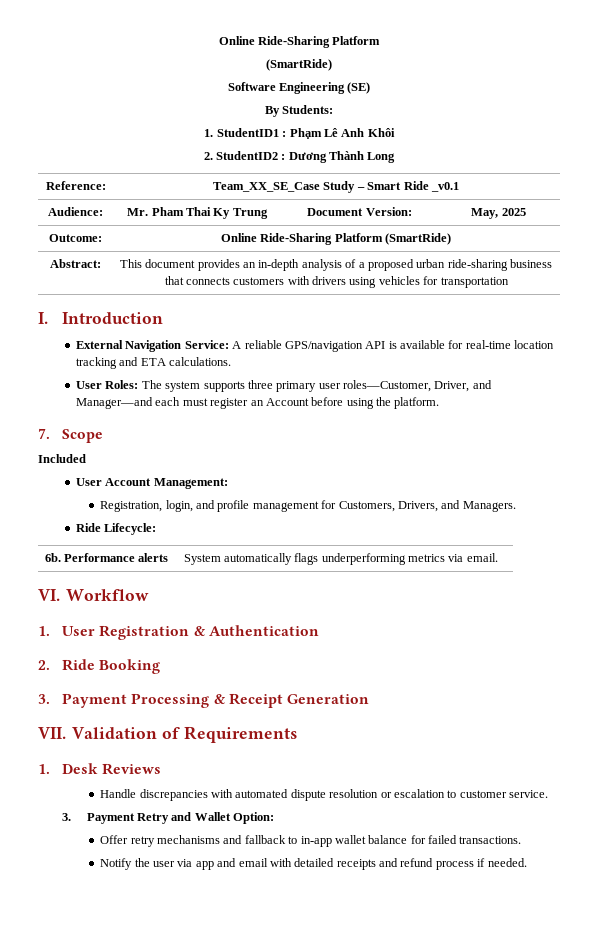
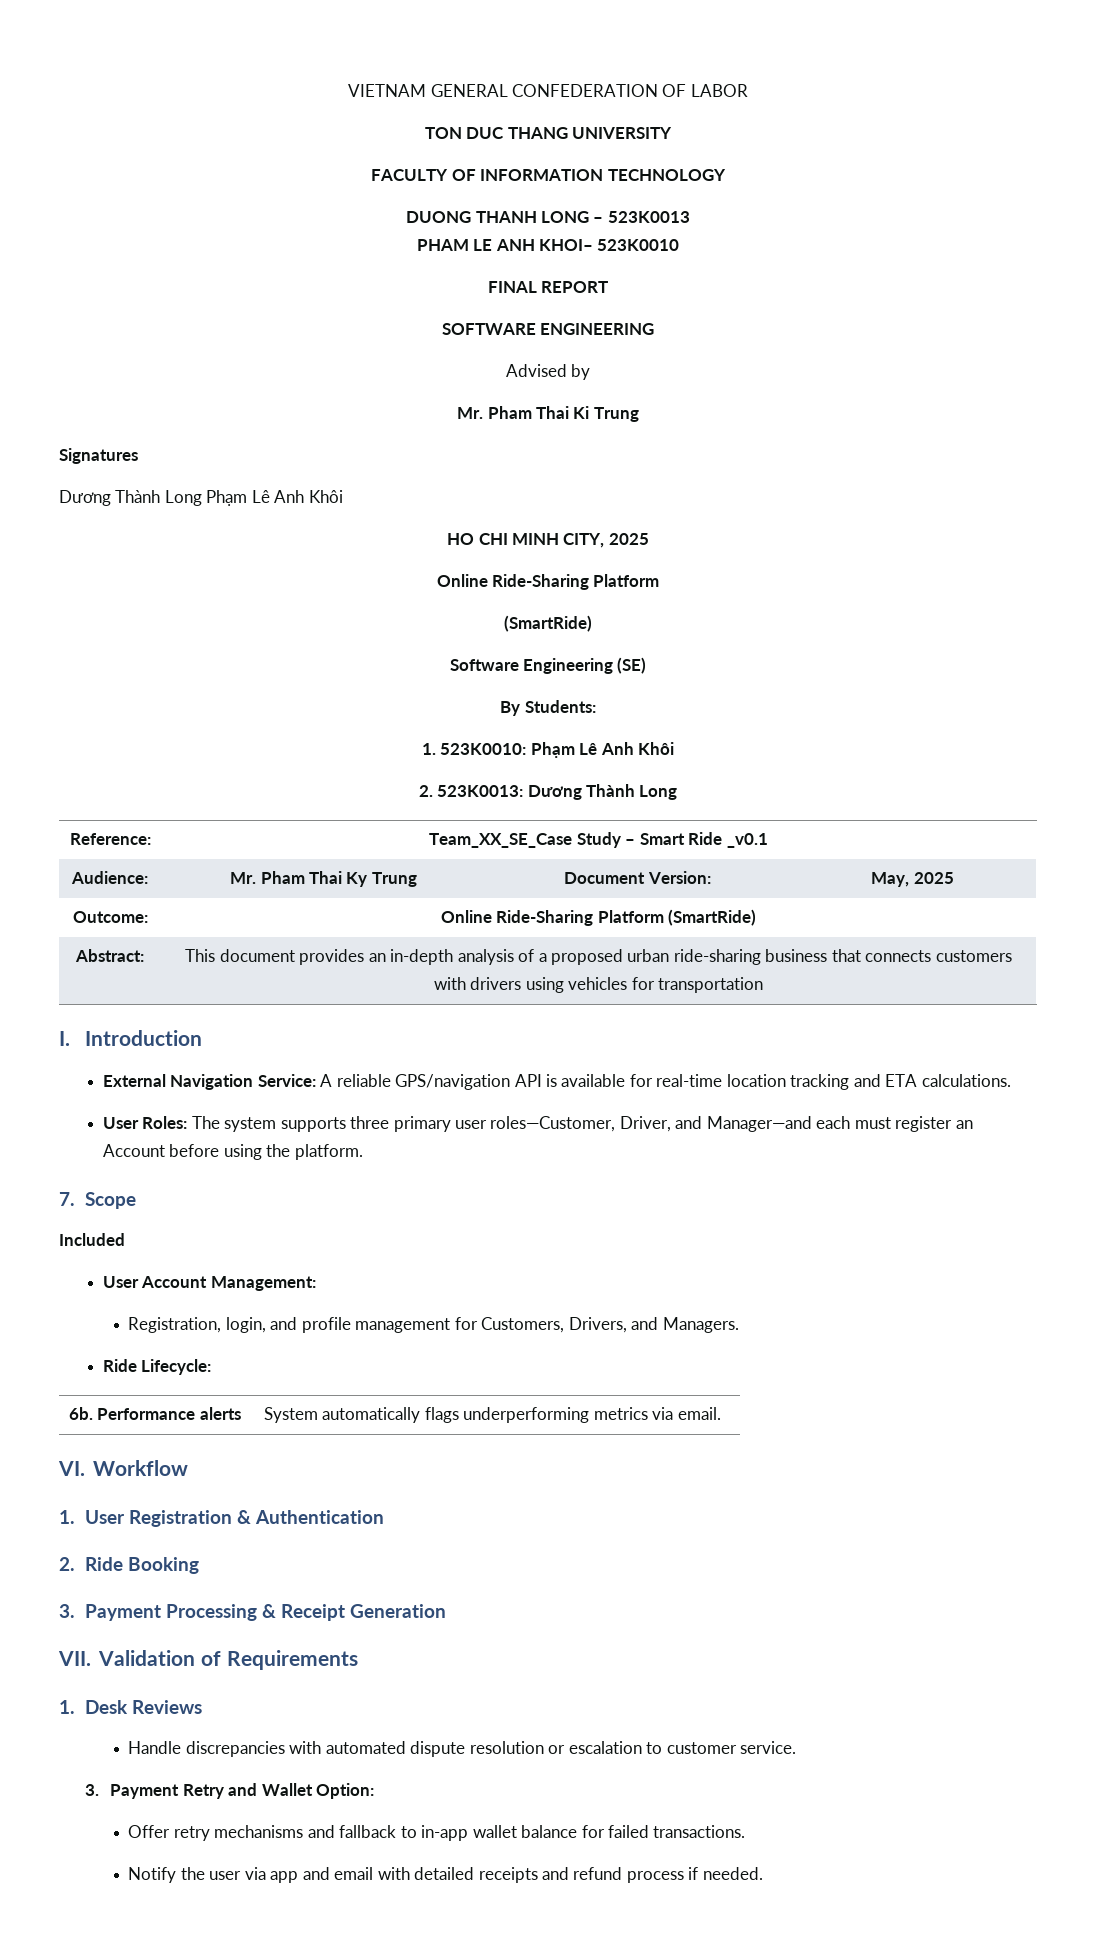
(218, 40) none -> [348,84,748,97] [424,127,673,139] [371,169,726,181] [406,211,690,223] [416,239,680,251] [487,281,609,293] [441,323,655,335] [505,364,591,380] [457,406,639,422] [59,448,138,464] [59,490,343,506] [447,533,649,548] VIETNAM GENERAL CONFEDERATION OF LABOR // TON DUC THANG UNIVERSITY // FACULTY OF INFORMATION TECHNOLOGY // DUONG THANH LONG – 523K0013 // PHAM LE ANH KHOI– 523K0010 // FINAL REPORT // SOFTWARE ENGINEERING // Advised by // Mr. Pham Thai Ki Trung // Signatures // Dương Thành Long Phạm Lê Anh Khôi // HO CHI MINH CITY, 2025 //
[216,128,287,137] StudentID1 : -> [440,743,527,755] 523K0010:
[215,151,286,160] StudentID2 : -> [437,785,524,797] 523K0013:

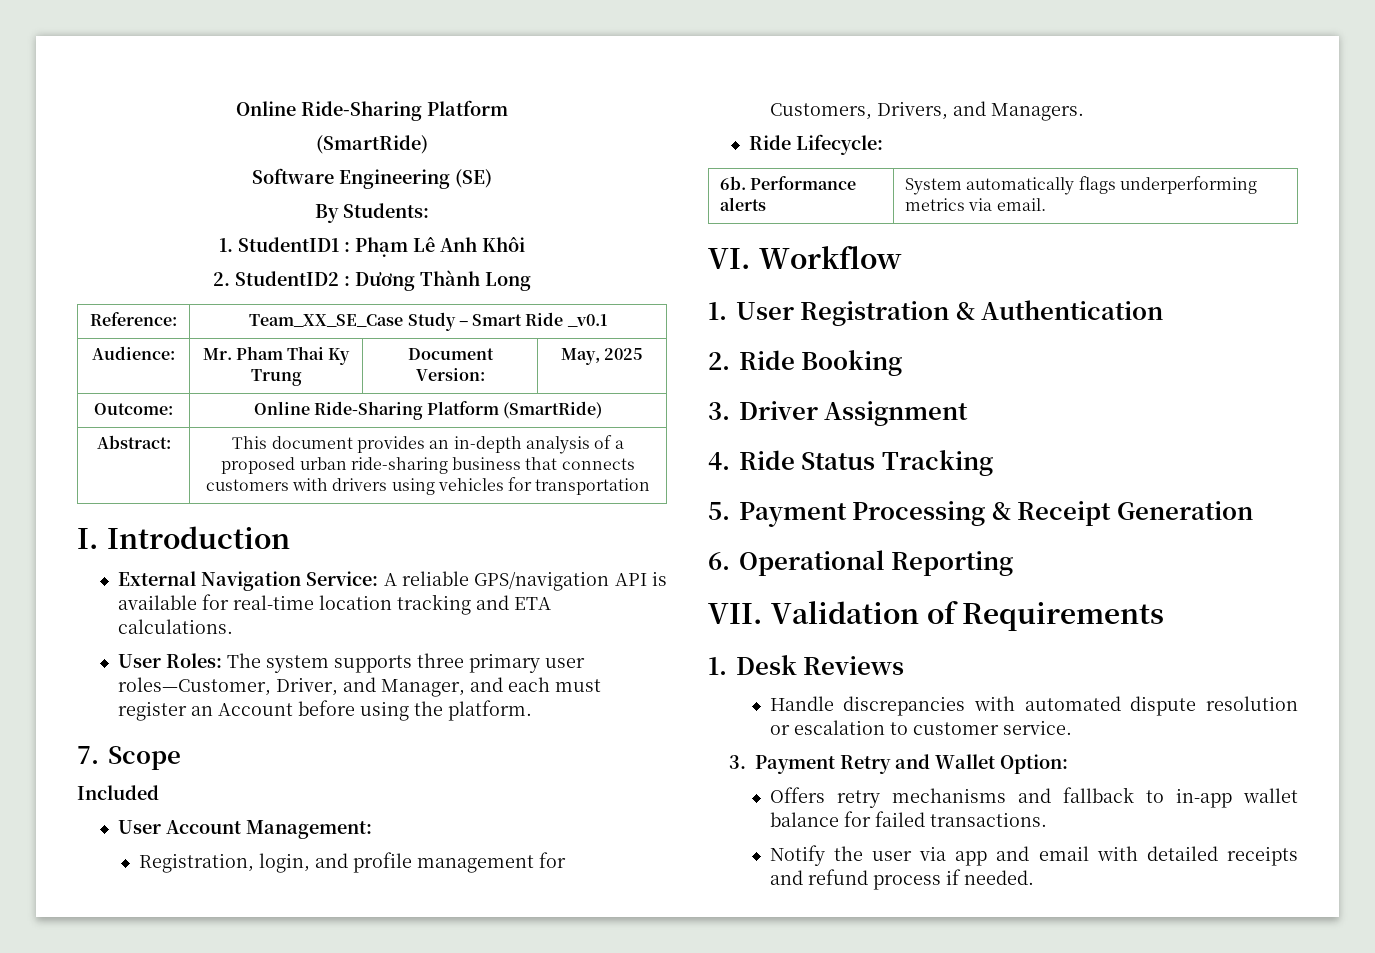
[348,84,748,97] [424,127,673,139] [371,169,726,181] [406,211,690,223] [416,239,680,251] [487,281,609,293] [441,323,655,335] [505,364,591,380] [457,406,639,422] [59,448,138,464] [59,490,343,506] [447,533,649,548] VIETNAM GENERAL CONFEDERATION OF LABOR // TON DUC THANG UNIVERSITY // FACULTY OF INFORMATION TECHNOLOGY // DUONG THANH LONG – 523K0013 // PHAM LE ANH KHOI– 523K0010 // FINAL REPORT // SOFTWARE ENGINEERING // Advised by // Mr. Pham Thai Ki Trung // Signatures // Dương Thành Long Phạm Lê Anh Khôi // HO CHI MINH CITY, 2025 // -> (236, 108) none
[440,743,527,755] 523K0010: -> [238,237,350,252] StudentID1 :
[437,785,524,797] 523K0013: -> [235,271,350,286] StudentID2 :
[706,1116,812,1132] Manager—and -> [380,677,503,697] Manager, and
(75, 1611) none -> [739,401,969,426] [708,450,993,476] [708,502,730,520] Driver Assignment // 4. Ride Status Tracking // 5.
(447, 1611) none -> [708,550,1014,576] // 6. Operational Reporting
[128,1825,171,1838] Offer -> [769,787,825,803] Offers

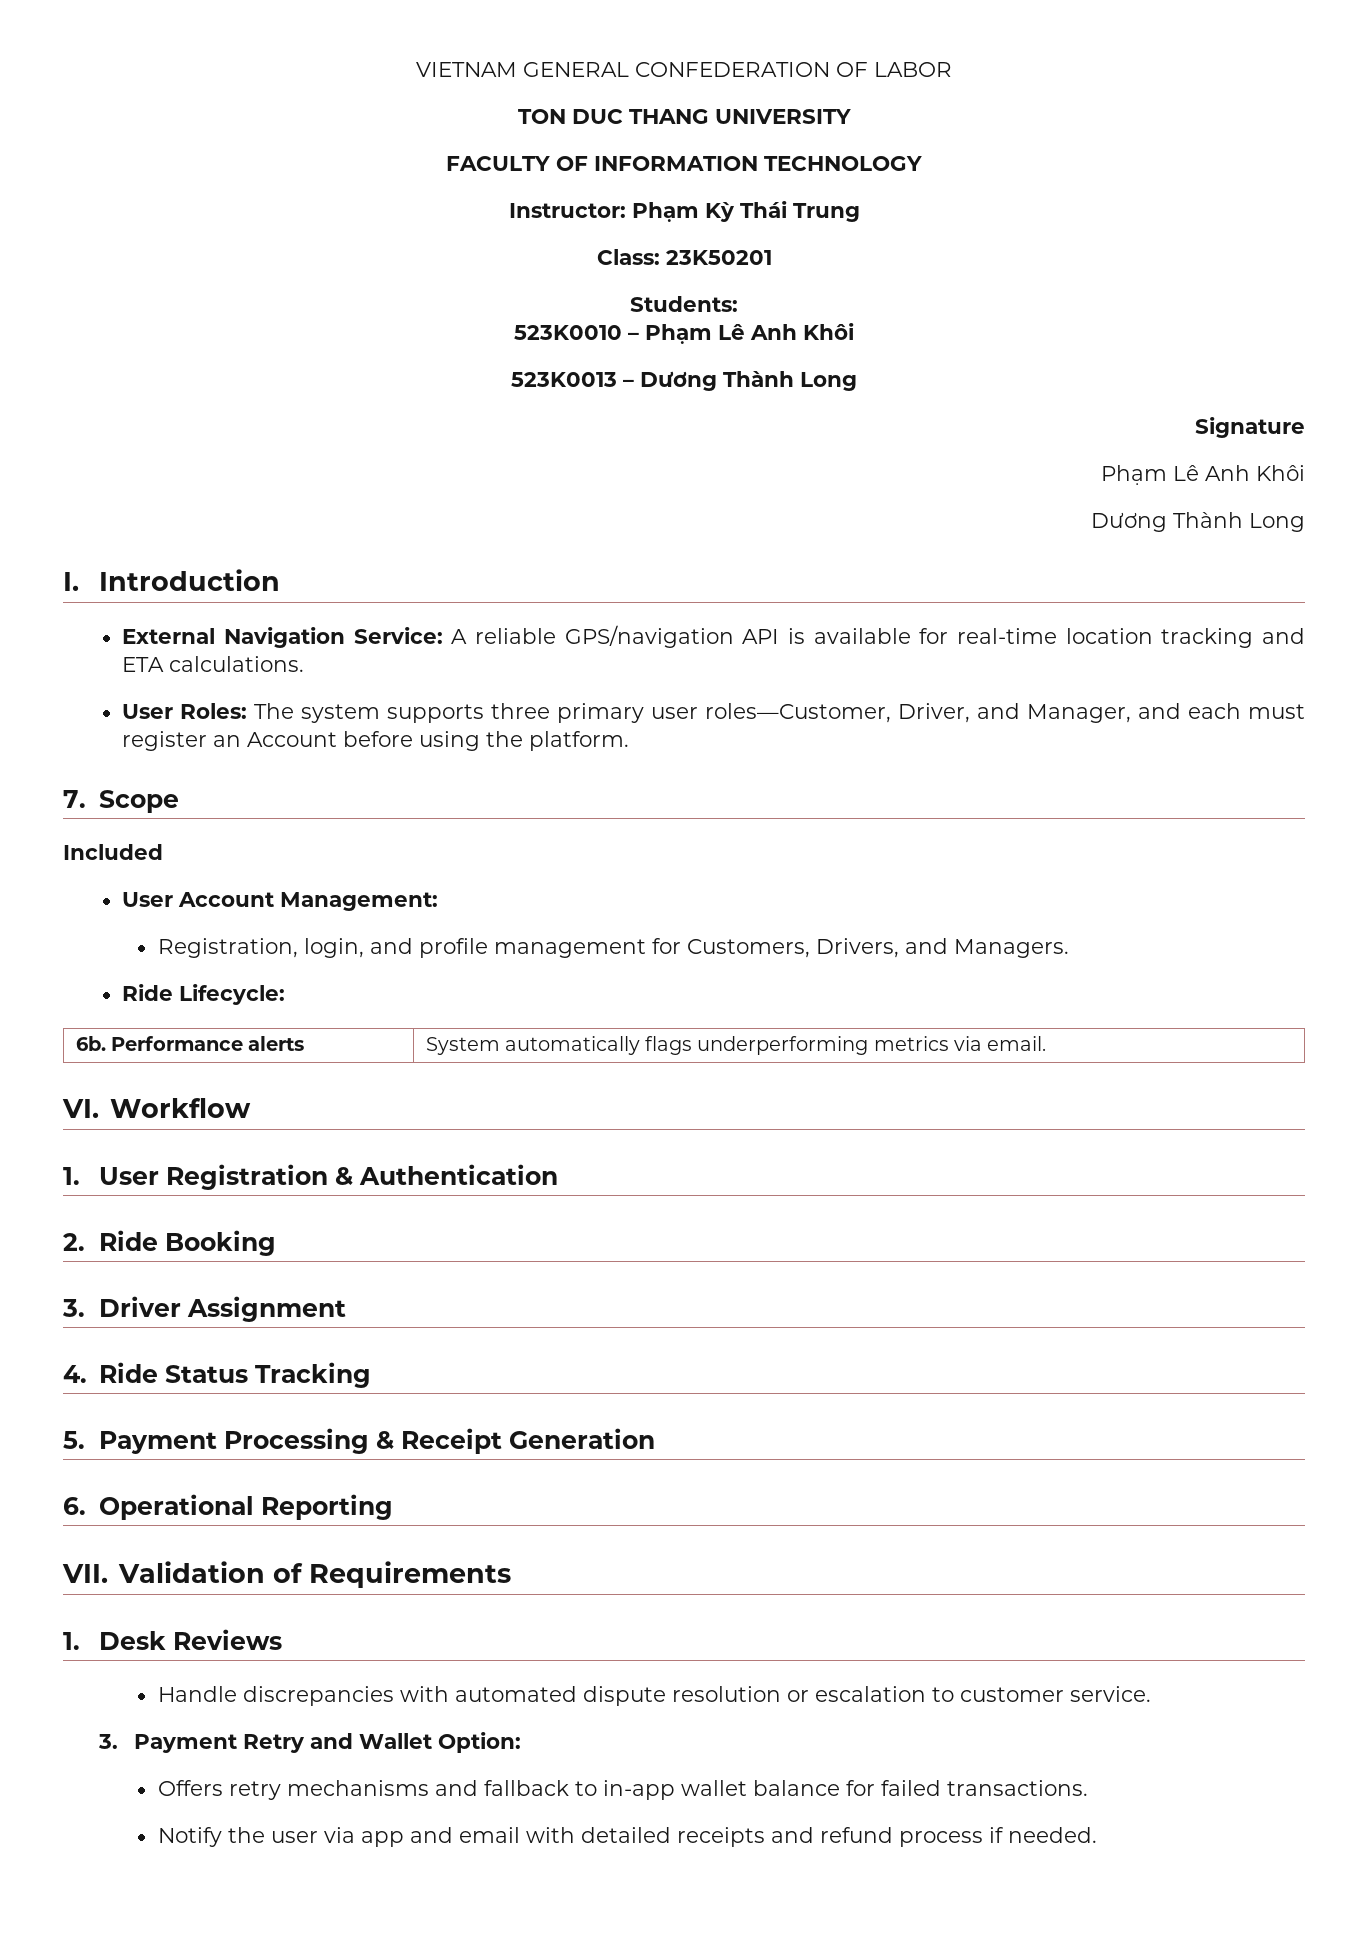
[236,100,508,121] [316,135,428,154] [252,168,492,189] [315,203,429,223] [219,237,525,257] [213,270,531,291] [90,312,177,326] [249,312,607,331] [92,346,175,360] [202,346,351,365] [250,369,302,386] [407,348,494,360] [415,368,485,381] [560,348,644,365] [94,403,173,415] [253,401,603,420] [96,435,171,449] [232,435,624,454] [221,457,635,474] [205,477,651,495] Online Ride-Sharing Platform // (SmartRide) // Software Engineering (SE) // By Students: // 1. StudentID1 : Phạm Lê Anh Khôi // 2. StudentID2 : Dương Thành Long // Reference: | Team_XX_SE_Case Study – Smart Ride _v0.1 // Audience: | Mr. Pham Thai Ky Trung | Document Version: | May, 2025 // Outcome: | Online Ride-Sharing Platform (SmartRide) // Abstract: | This document provides an in-depth analysis of a proposed urban ride-sharing business that connects customers with drivers using vehicles for transportation -> [416,62,952,77] [517,109,851,124] [446,156,922,171] [508,201,860,222] [596,249,772,265] [630,296,738,312] [514,323,854,344] [511,371,857,391] [1195,417,1305,438] [1101,465,1305,485] [1091,512,1305,532] VIETNAM GENERAL CONFEDERATION OF LABOR // TON DUC THANG UNIVERSITY // FACULTY OF INFORMATION TECHNOLOGY // Instructor: Phạm Kỳ Thái Trung // Class: 23K50201 // Students: // 523K0010 – Phạm Lê Anh Khôi // 523K0013 – Dương Thành Long // Signature // Phạm Lê Anh Khôi // Dương Thành Long

